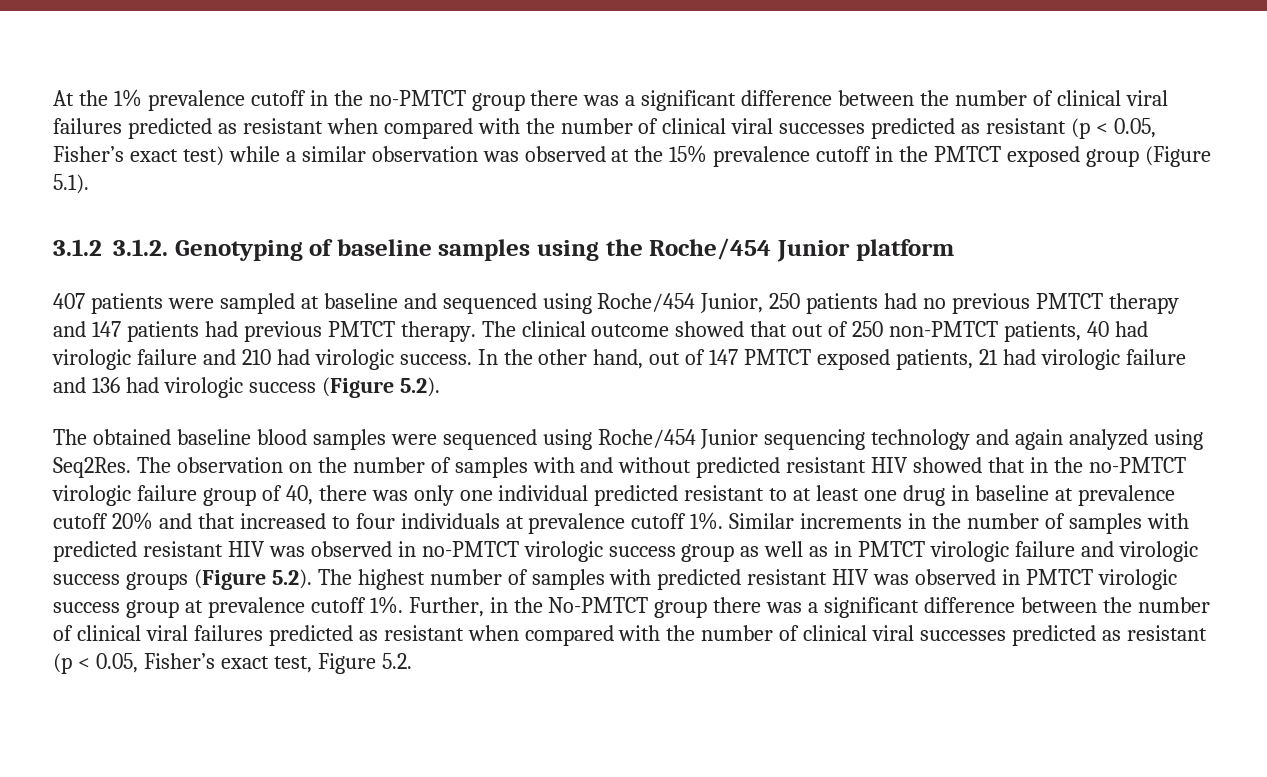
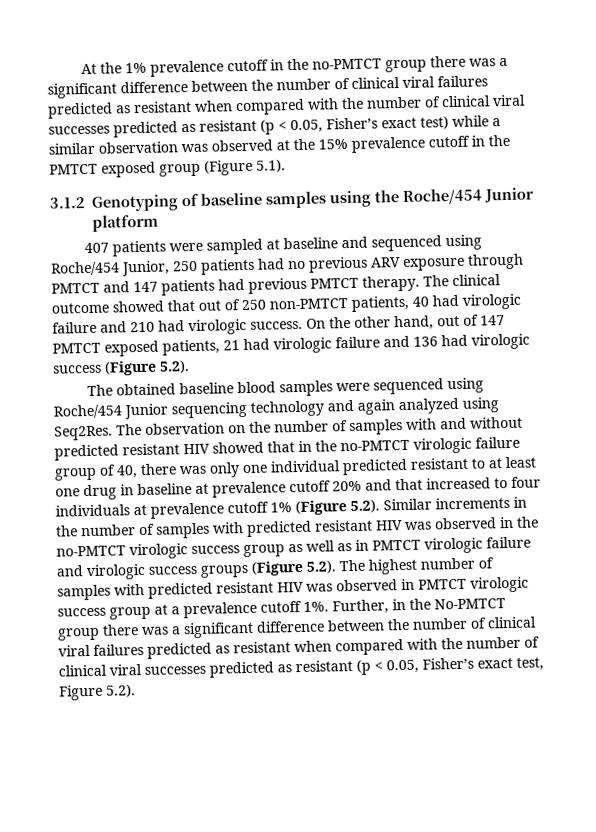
[113,239,168,256] 3.1.2. -> (86, 203) none
[1036,293,1179,314] PMTCT therapy -> [370,253,524,271] [51,282,100,294] ARV exposure through PMTCT
[477,349,498,365] In -> [306,318,326,329] On
[690,512,724,530] 1%. -> [270,499,380,516] 1% (Figure 5.2).
(416, 549) none -> [516,516,539,528] the
(203, 606) none -> [171,606,180,615] a
[381,653,412,669] 5.2. -> [106,684,136,698] 5.2).

